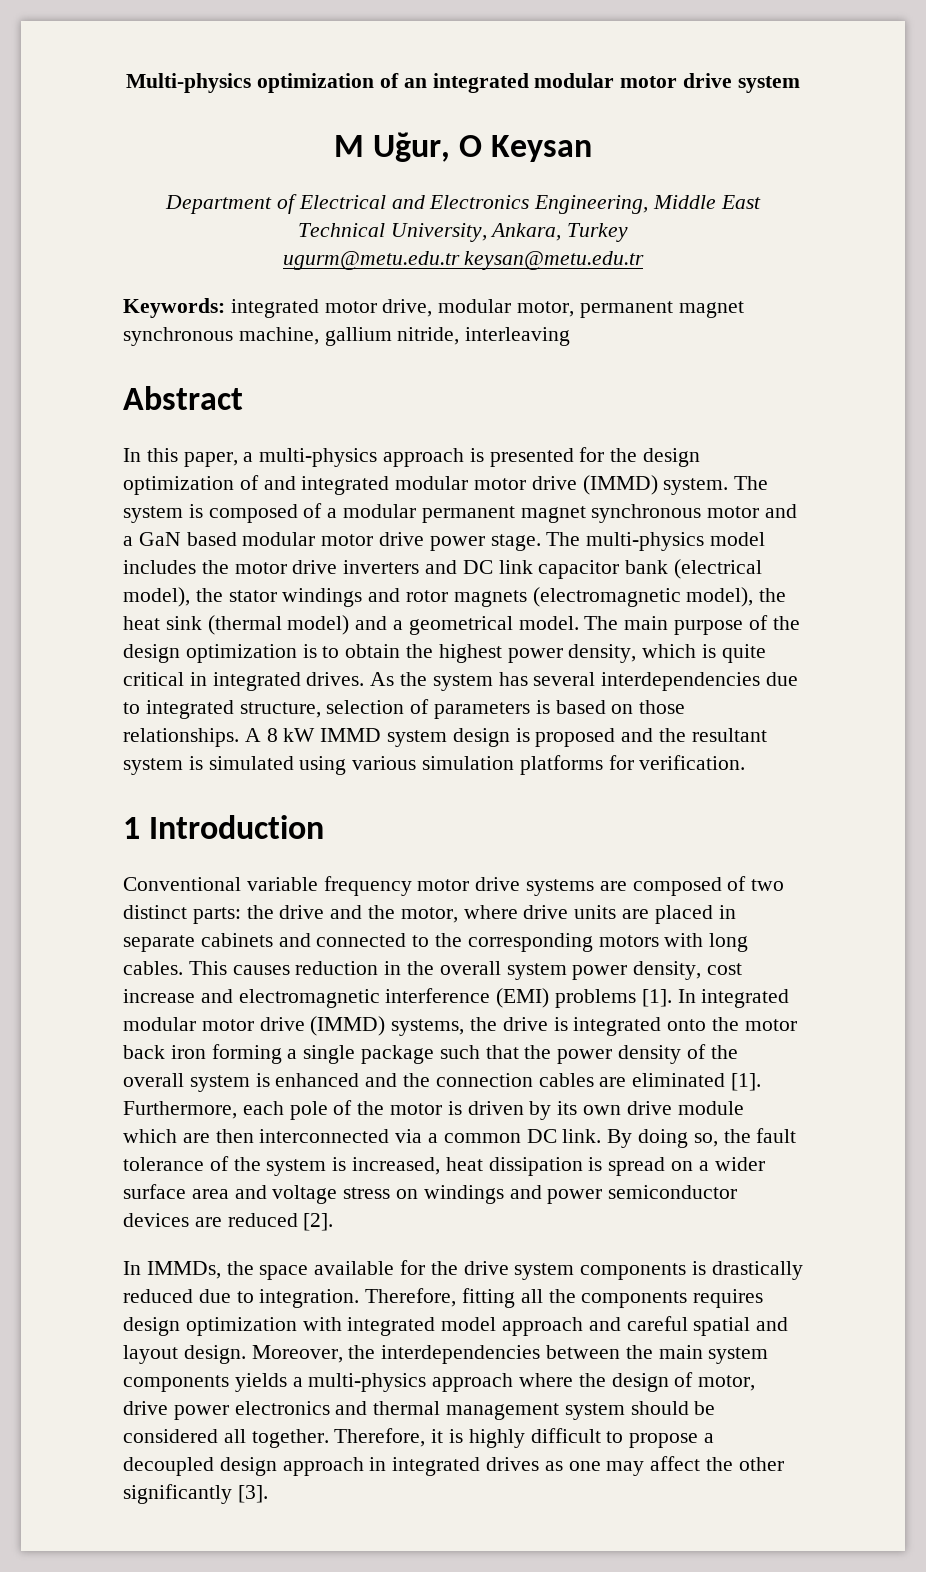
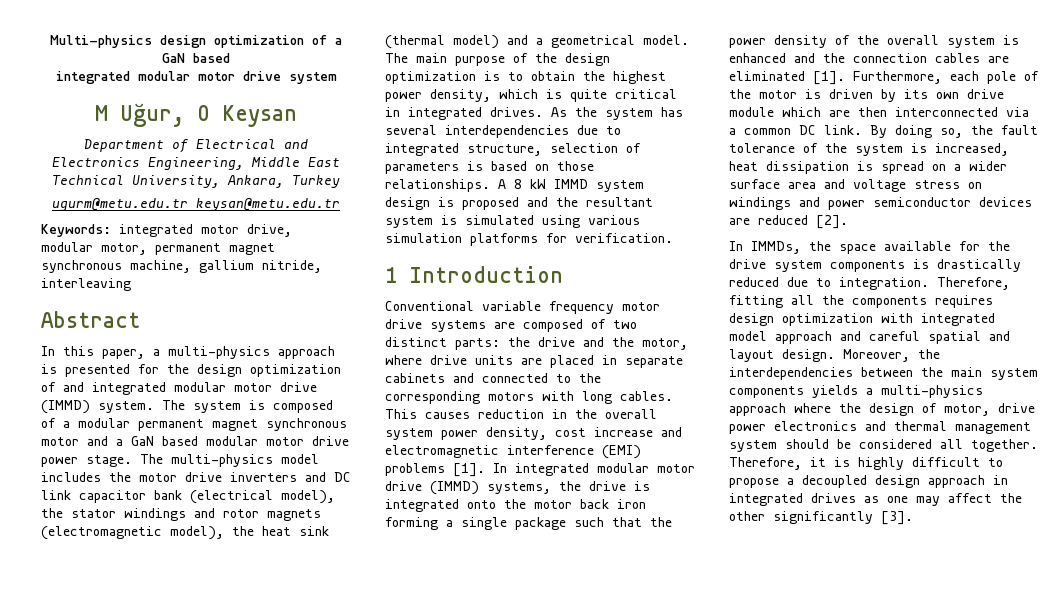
[257,73,427,93] optimization of an -> [160,35,342,48] [162,53,230,63] design optimization of a GaN based //

